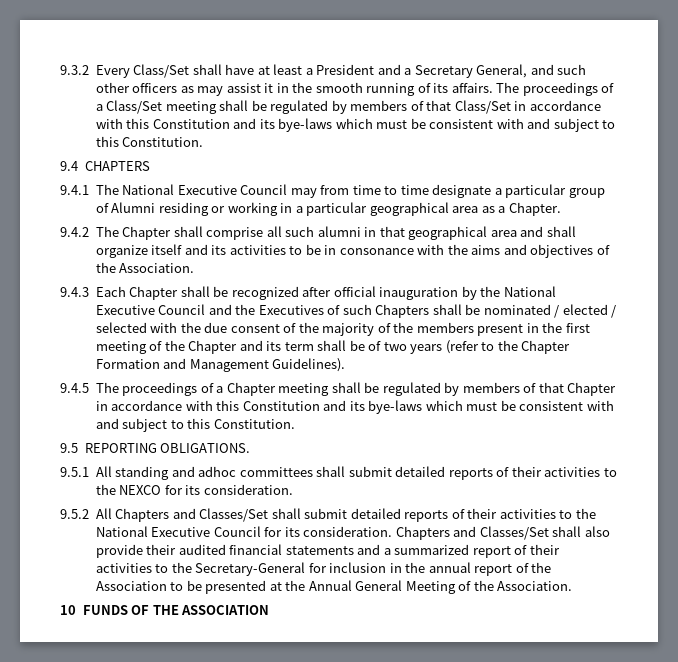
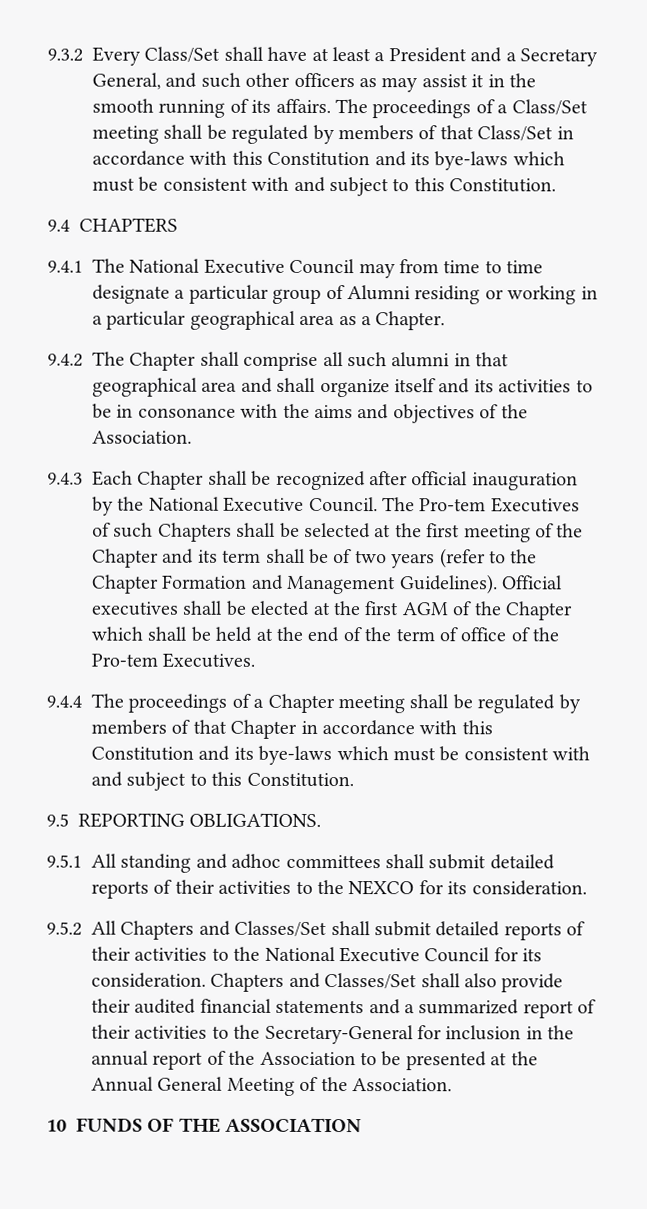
[158,304,256,315] Council and the -> [308,496,487,513] Council. The Pro-tem
[483,304,617,318] [95,322,539,336] nominated / elected / selected with the due consent of the majority of the members present in -> [304,522,392,539] selected at
[60,383,89,393] // 9.4.5 -> [502,575,563,590] [91,600,573,621] [91,626,560,643] [91,652,256,668] [46,695,82,708] Official executives shall be elected at the first AGM of the Chapter which shall be held at the end of the term of office of the Pro-tem Executives. // 9.4.4

